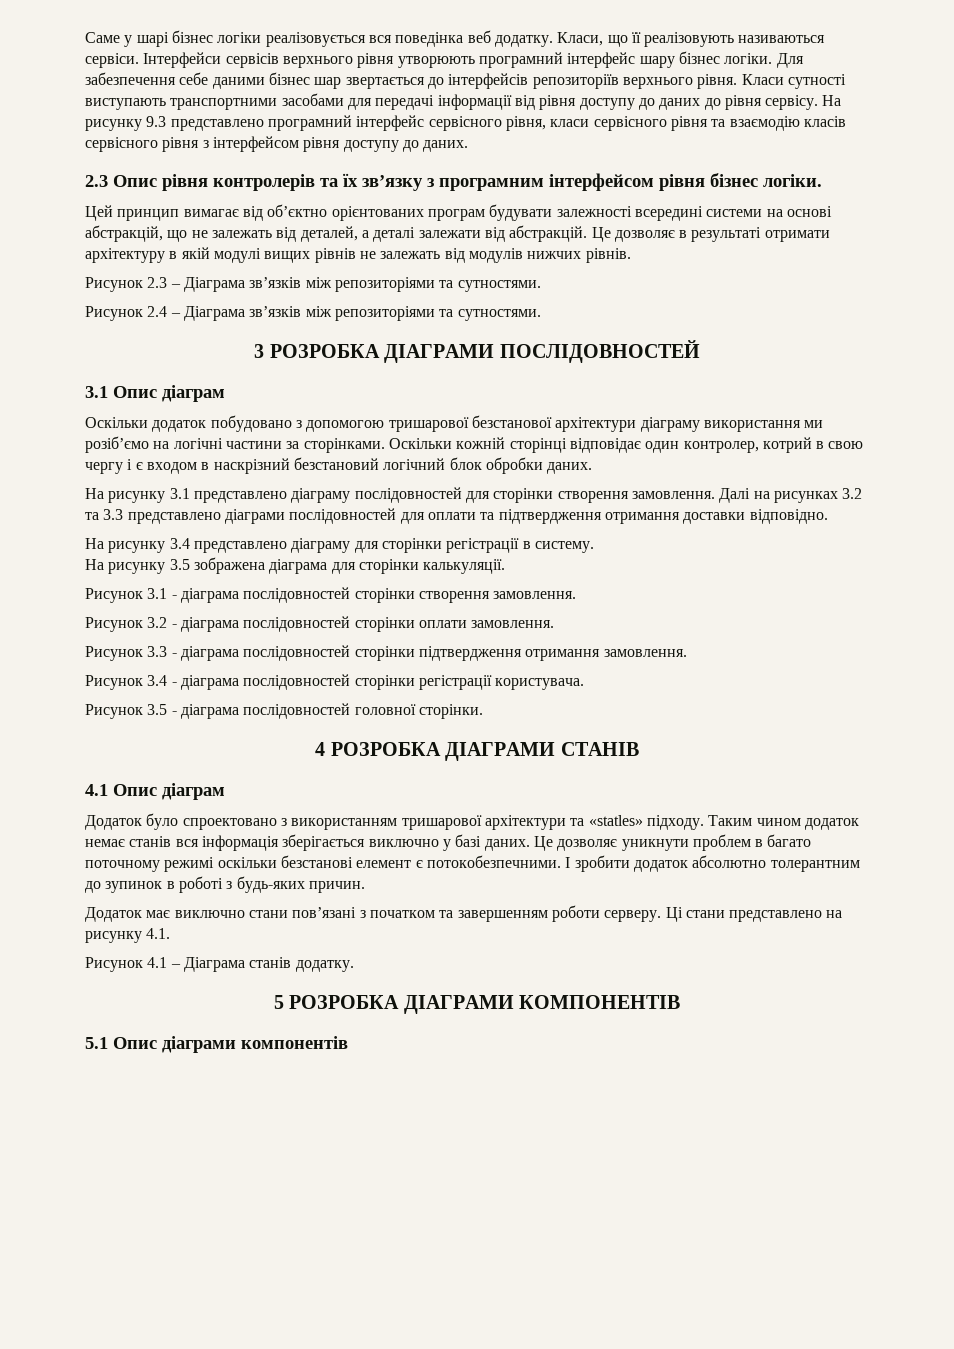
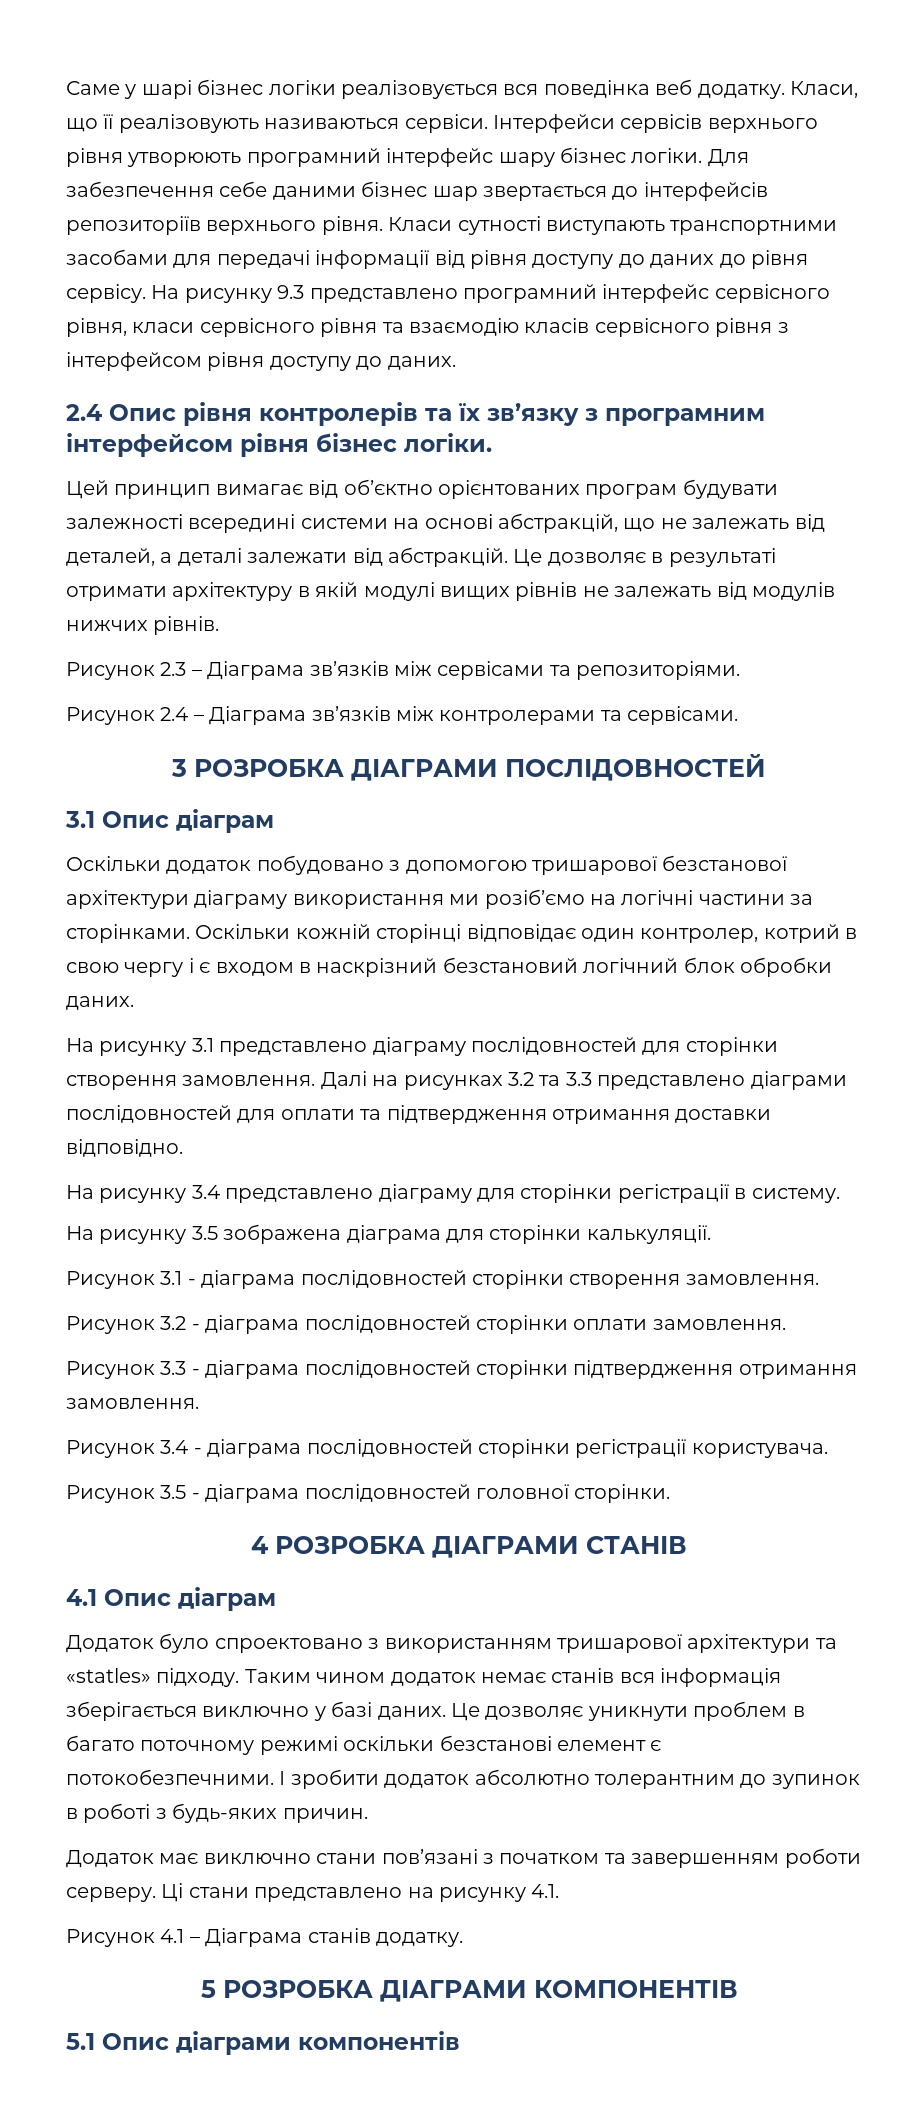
[85,175,108,187] 2.3 -> [66,404,102,421] 2.4
[334,277,541,292] репозиторіями та сутностями. -> [437,661,741,680] сервісами та репозиторіями.
[334,306,541,321] репозиторіями та сутностями. -> [439,706,739,725] контролерами та сервісами.

